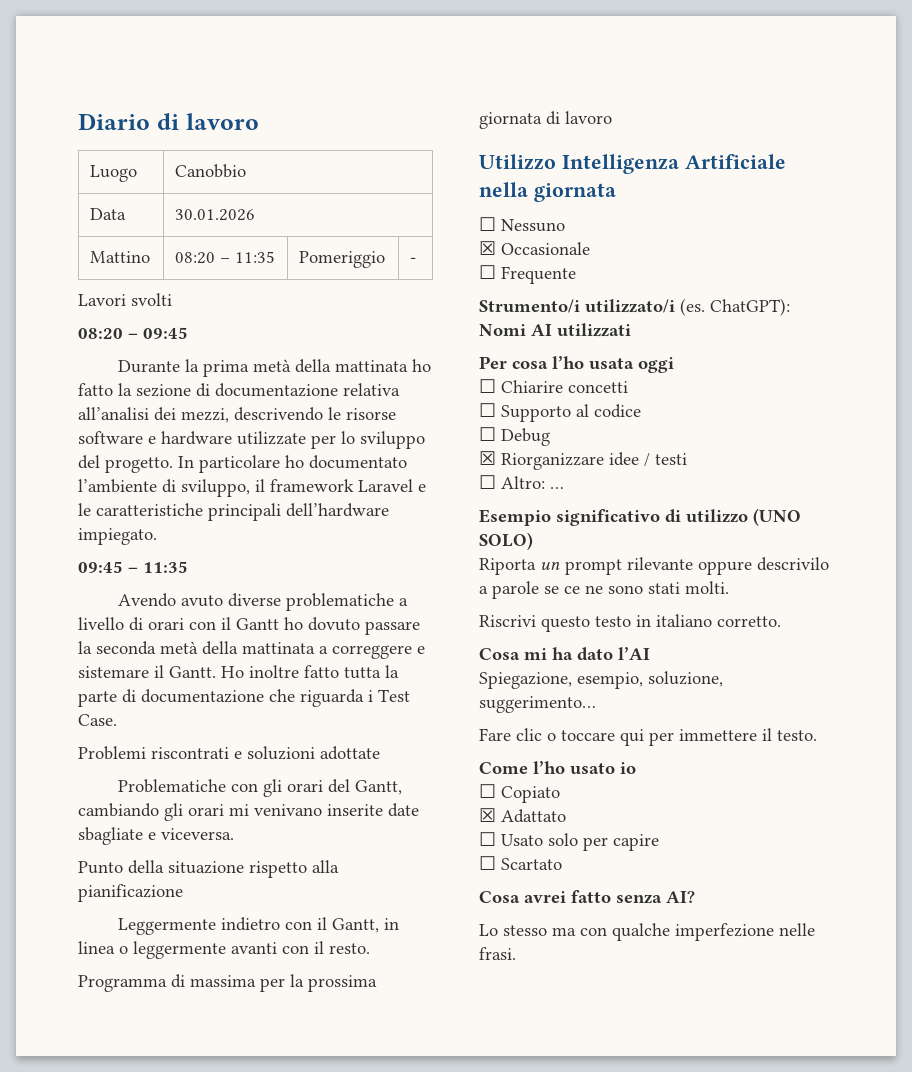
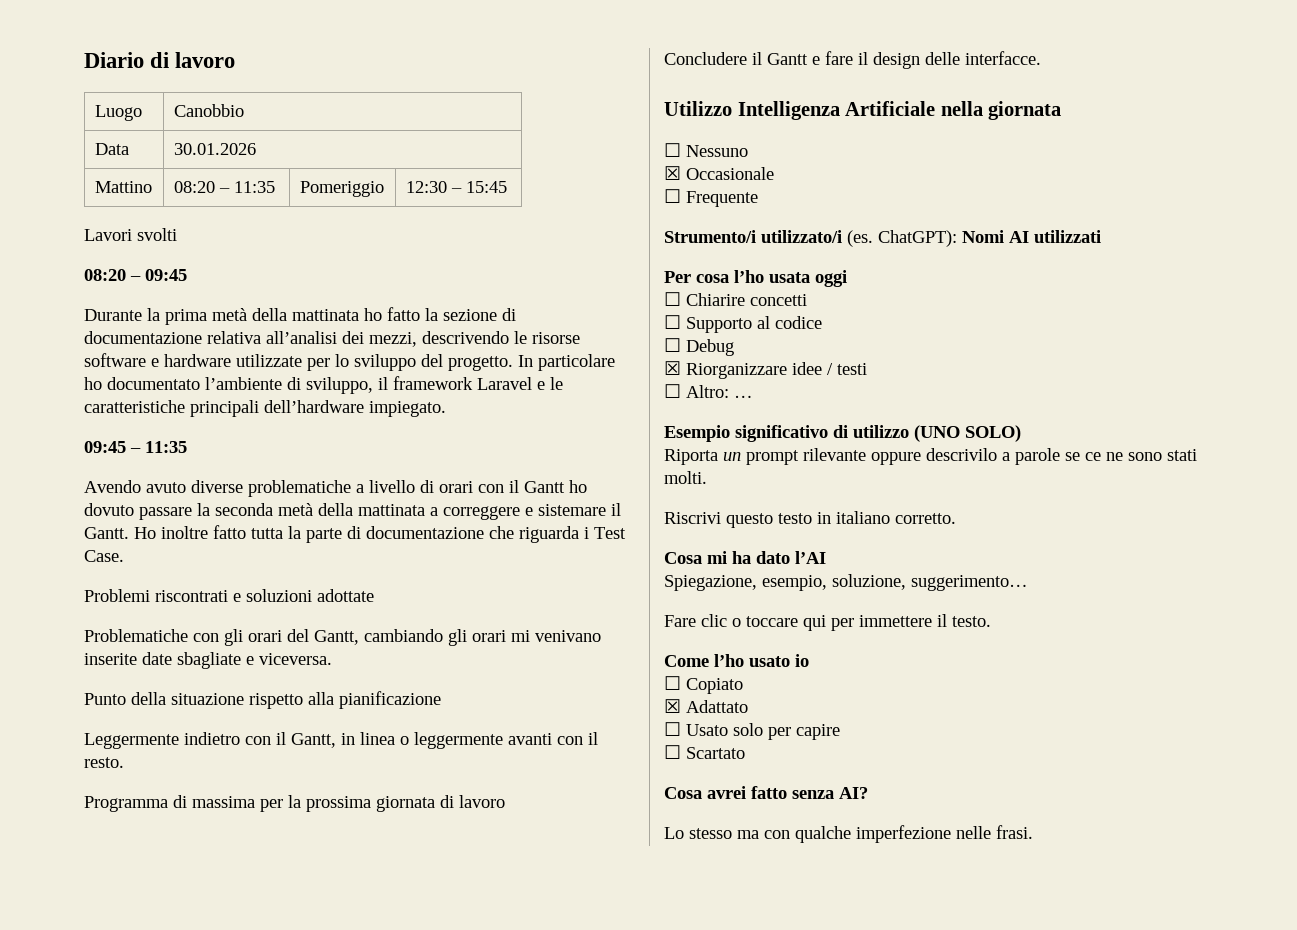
[410,257,417,263] - -> [405,181,507,193] 12:30 – 15:45
(612, 117) none -> [664,51,1041,69] // Concludere il Gantt e fare il design delle interfacce.

